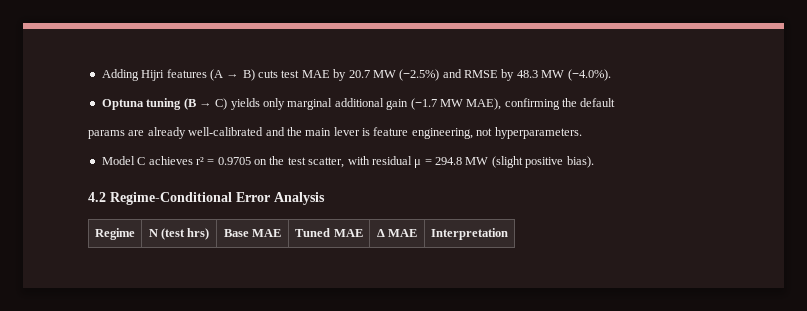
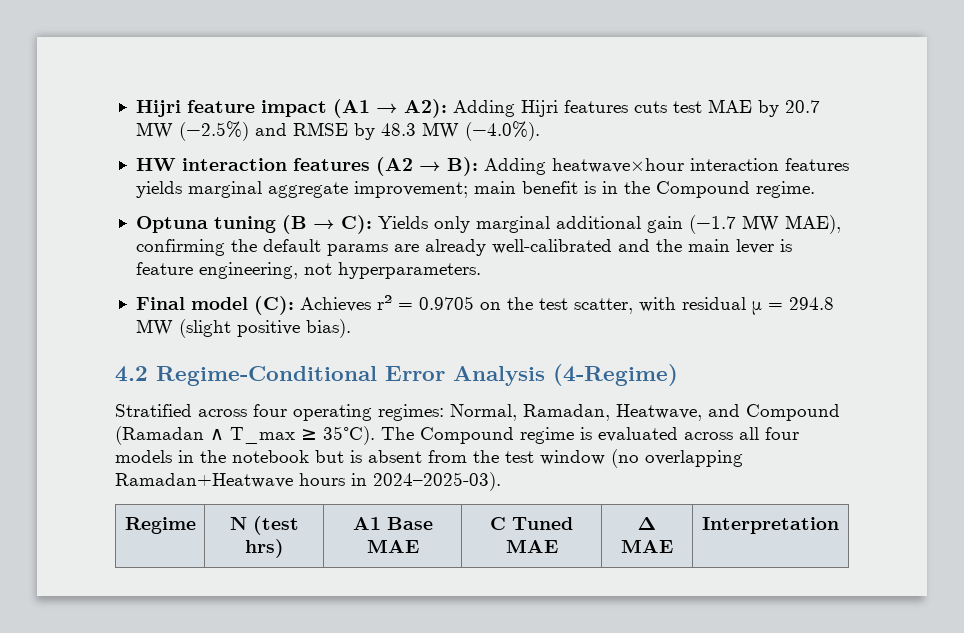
[101,69,255,81] Adding Hijri features (A → B) -> [135,99,628,118] Hijri feature impact (A1 → A2): Adding Hijri features
(611, 75) none -> [135,157,849,176] [135,181,815,198] // HW interaction features (A2 → B): Adding heatwave×hour interaction features yields marginal aggregate improvement; main benefit is in the Compound regime.
[215,98,260,110] C) yields -> [340,215,428,234] C): Yields
(616, 102) // -> (321, 245) none
[101,156,193,165] Model C achieves -> [135,296,371,315] Final model (C): Achieves
(325, 198) none -> [553,364,678,386] [115,404,840,421] [115,426,799,445] [115,449,743,468] [115,472,501,491] (4-Regime) // Stratified across four operating regimes: Normal, Ramadan, Heatwave, and Compound (Ramadan ∧ T_max ≥ 35°C). The Compound regime is evaluated across all four models in the notebook but is absent from the test window (no overlapping Ramadan+Heatwave hours in 2024–2025-03).
(210, 234) none -> [352,517,381,530] A1
(282, 233) none -> [490,517,506,530] C

